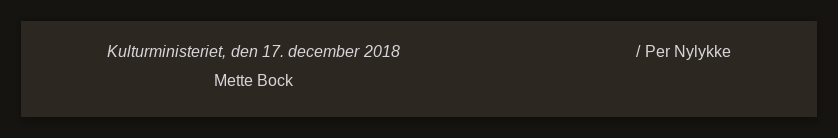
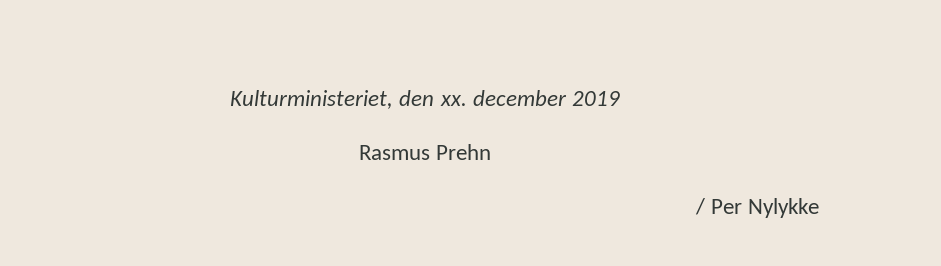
[262,45,400,57] [213,74,295,86] 17. december 2018 // Mette Bock -> [439,90,620,106] [358,144,492,160] xx. december 2019 // Rasmus Prehn

